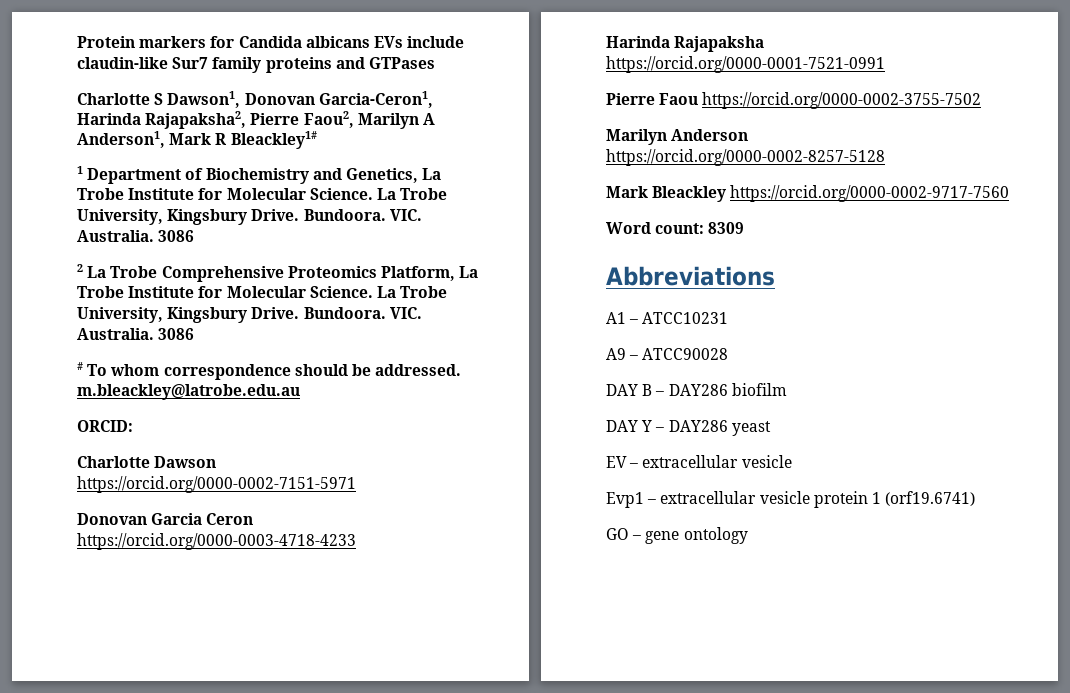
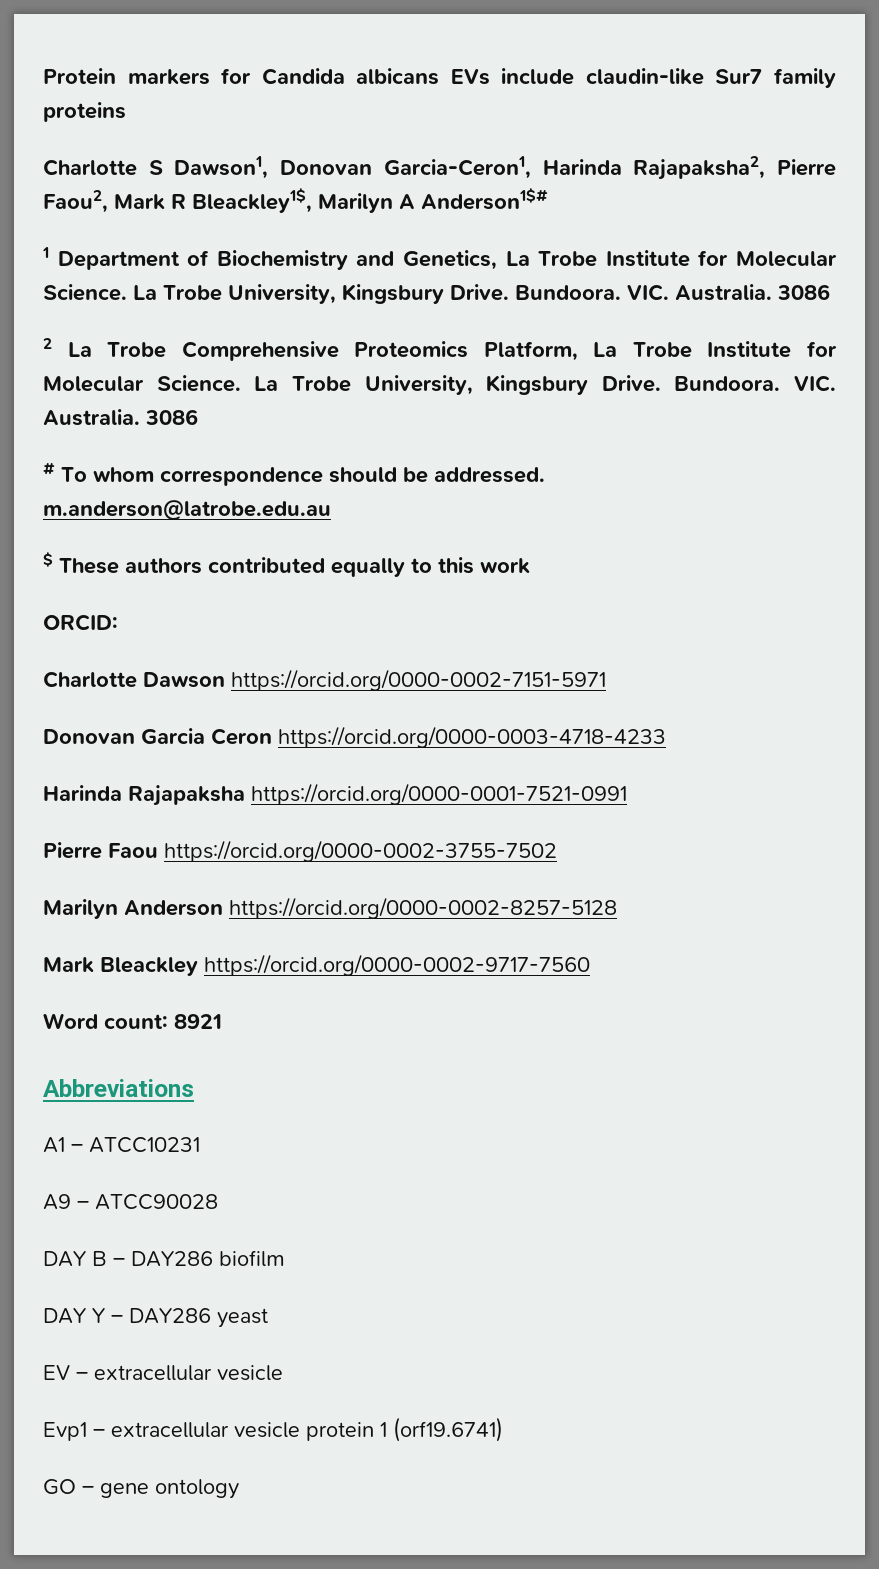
[335,57,435,69] and GTPases -> (126, 112) none
[357,113,435,129] [77,131,317,149] Marilyn A Anderson1, Mark R Bleackley1# -> [114,188,548,213] Mark R Bleackley1$, Marilyn A Anderson1$#
[77,384,300,400] m.bleackley@latrobe.edu.au -> [43,500,331,520] [43,552,530,577] m.anderson@latrobe.edu.au // $ These authors contributed equally to this work
[708,222,745,234] 8309 -> [174,1014,222,1029] 8921

